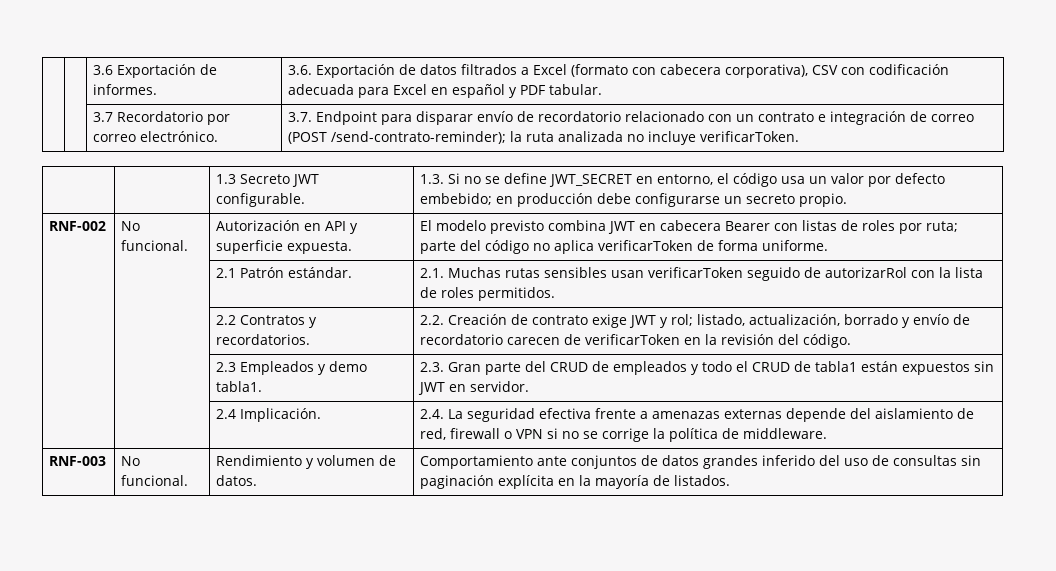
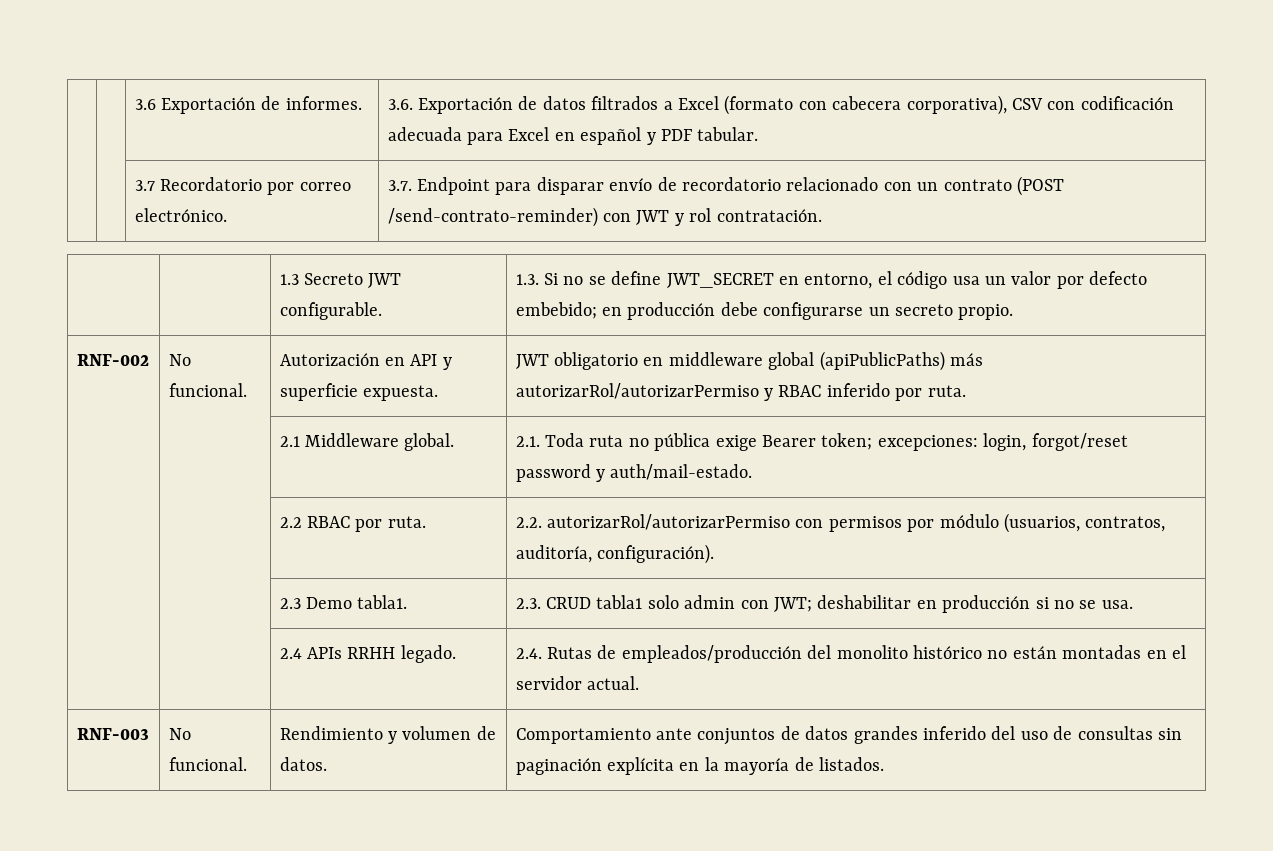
[818,111,975,125] [288,131,800,145] e integración de correo (POST /send-contrato-reminder); la ruta analizada no incluye verificarToken. -> [1016,176,1064,196] [387,207,822,227] (POST /send-contrato-reminder) con JWT y rol contratación.
[420,220,959,234] [420,240,829,254] El modelo previsto combina JWT en cabecera Bearer con listas de roles por ruta; parte del código no aplica verificarToken de forma uniforme. -> [515,351,983,371] [515,383,966,401] JWT obligatorio en middleware global (apiPublicPaths) más autorizarRol/autorizarPermiso y RBAC inferido por ruta.
[240,267,353,278] Patrón estándar. -> [304,433,455,451] Middleware global.
[448,267,984,281] [420,287,556,301] [216,315,318,328] [216,334,311,345] [420,314,971,328] [420,334,852,348] [216,361,368,375] [216,381,263,392] [420,361,995,375] [418,381,530,395] [216,408,322,422] [420,408,975,422] [420,428,828,442] Muchas rutas sensibles usan verificarToken seguido de autorizarRol con la lista de roles permitidos. // | | 2.2 Contratos y recordatorios. | 2.2. Creación de contrato exige JWT y rol; listado, actualización, borrado y envío de recordatorio carecen de verificarToken en la revisión del código. // | | 2.3 Empleados y demo tabla1. | 2.3. Gran parte del CRUD de empleados y todo el CRUD de tabla1 están expuestos sin JWT en servidor. // | | 2.4 Implicación. | 2.4. La seguridad efectiva frente a amenazas externas depende del aislamiento de red, firewall o VPN si no se corrige la política de middleware. -> [544,433,1128,451] [515,464,753,482] [279,516,426,532] [515,513,1166,533] [515,544,714,564] [279,595,408,609] [515,595,1133,613] [279,645,456,663] [515,645,1186,663] [515,676,639,690] Toda ruta no pública exige Bearer token; excepciones: login, forgot/reset password y auth/mail-estado. // | | 2.2 RBAC por ruta. | 2.2. autorizarRol/autorizarPermiso con permisos por módulo (usuarios, contratos, auditoría, configuración). // | | 2.3 Demo tabla1. | 2.3. CRUD tabla1 solo admin con JWT; deshabilitar en producción si no se usa. // | | 2.4 APIs RRHH legado. | 2.4. Rutas de empleados/producción del monolito histórico no están montadas en el servidor actual.

